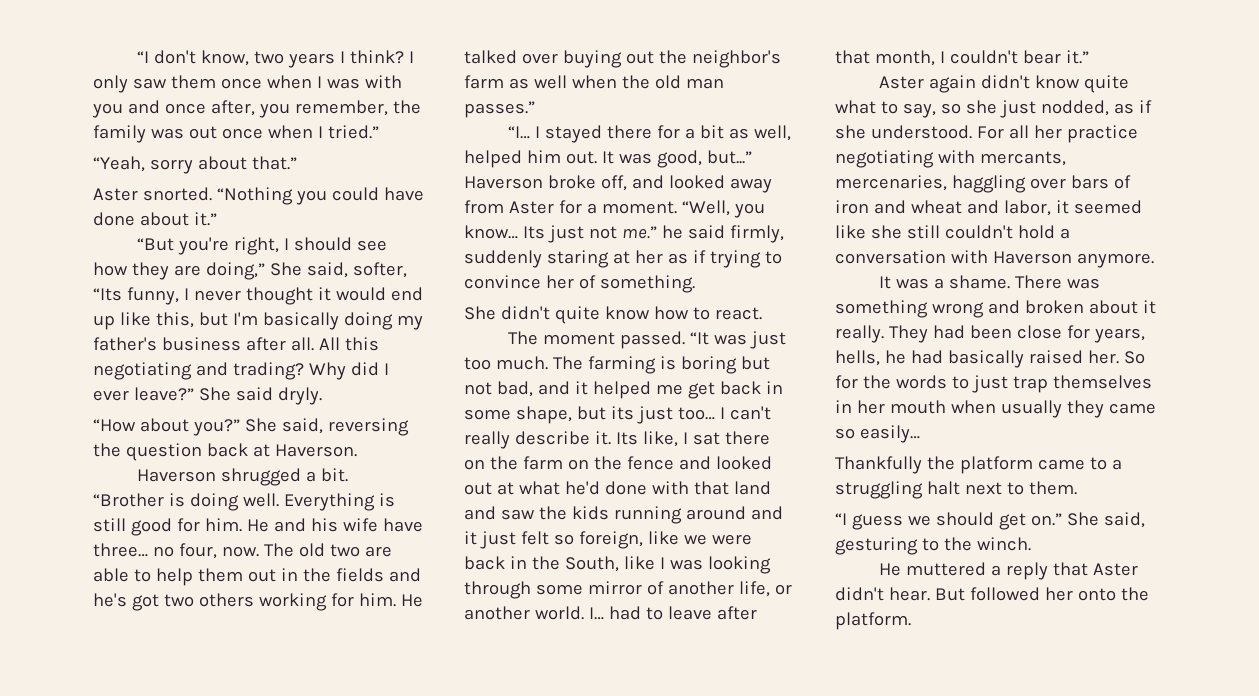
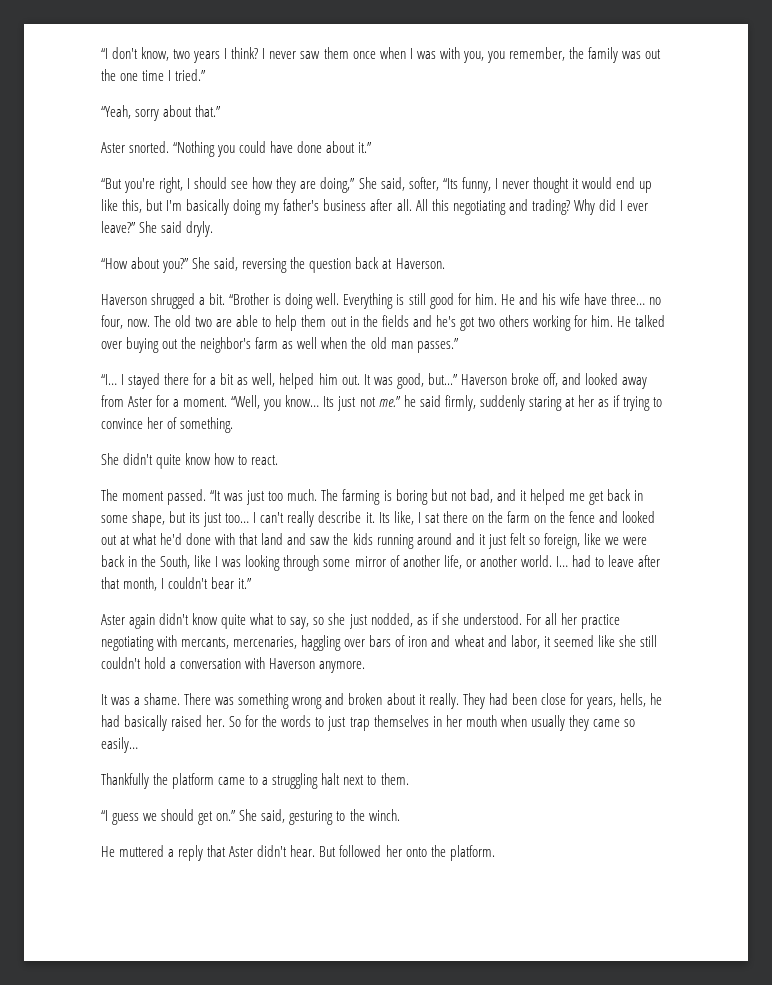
[93,75,128,93] only -> [269,51,297,59] never
[92,100,255,118] you and once after, -> [462,51,484,63] you,
[221,125,313,139] once when -> [101,69,165,81] the one time

